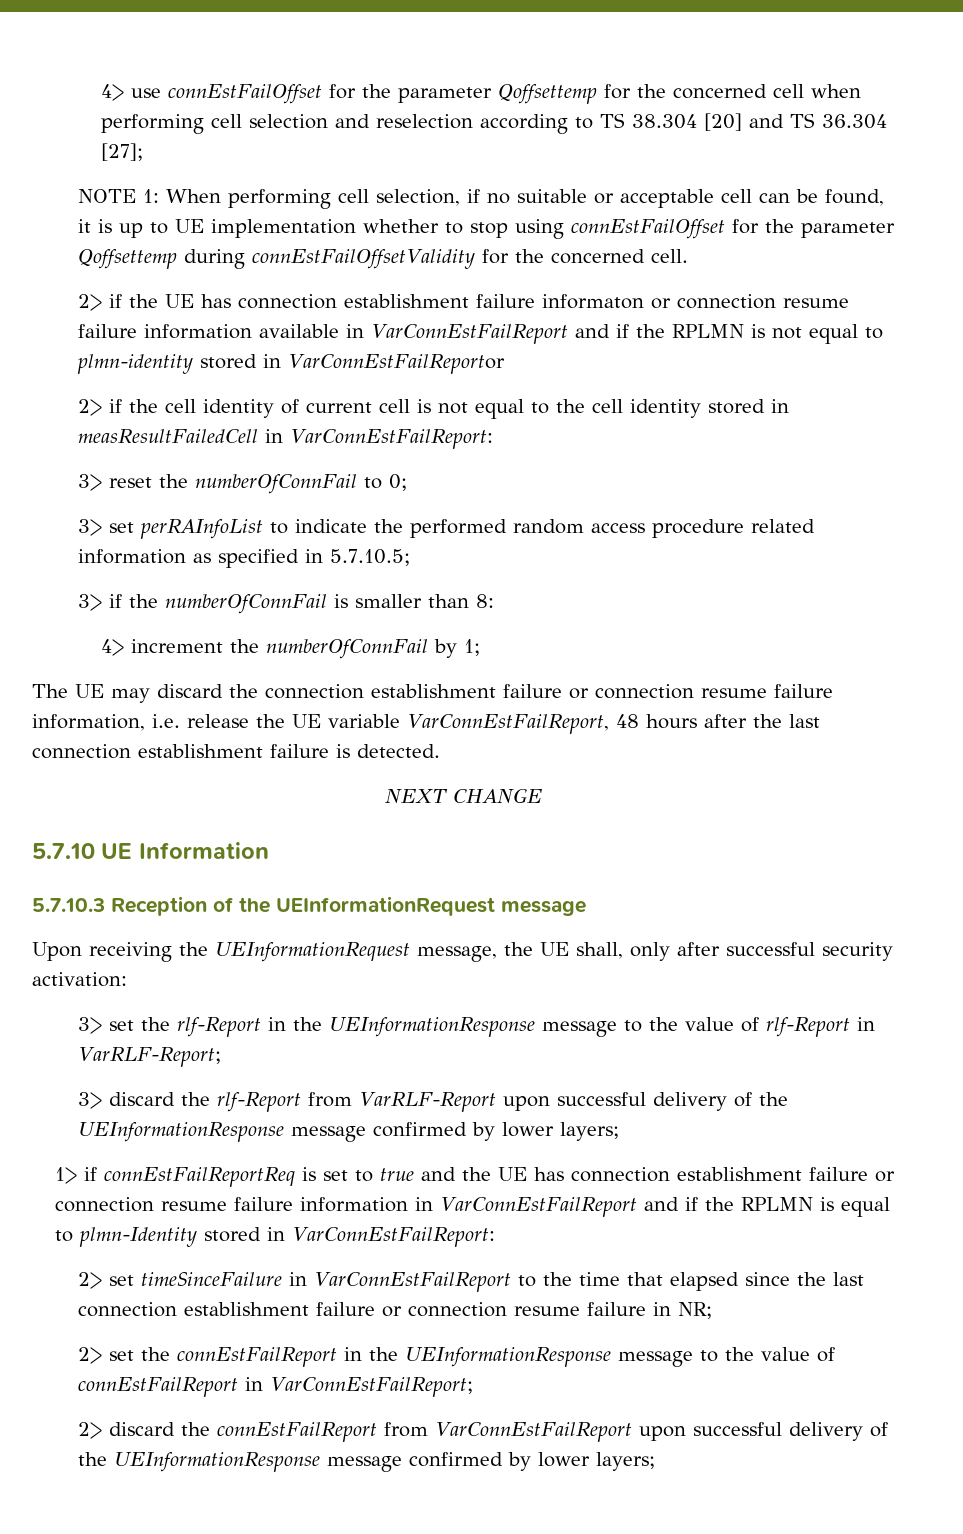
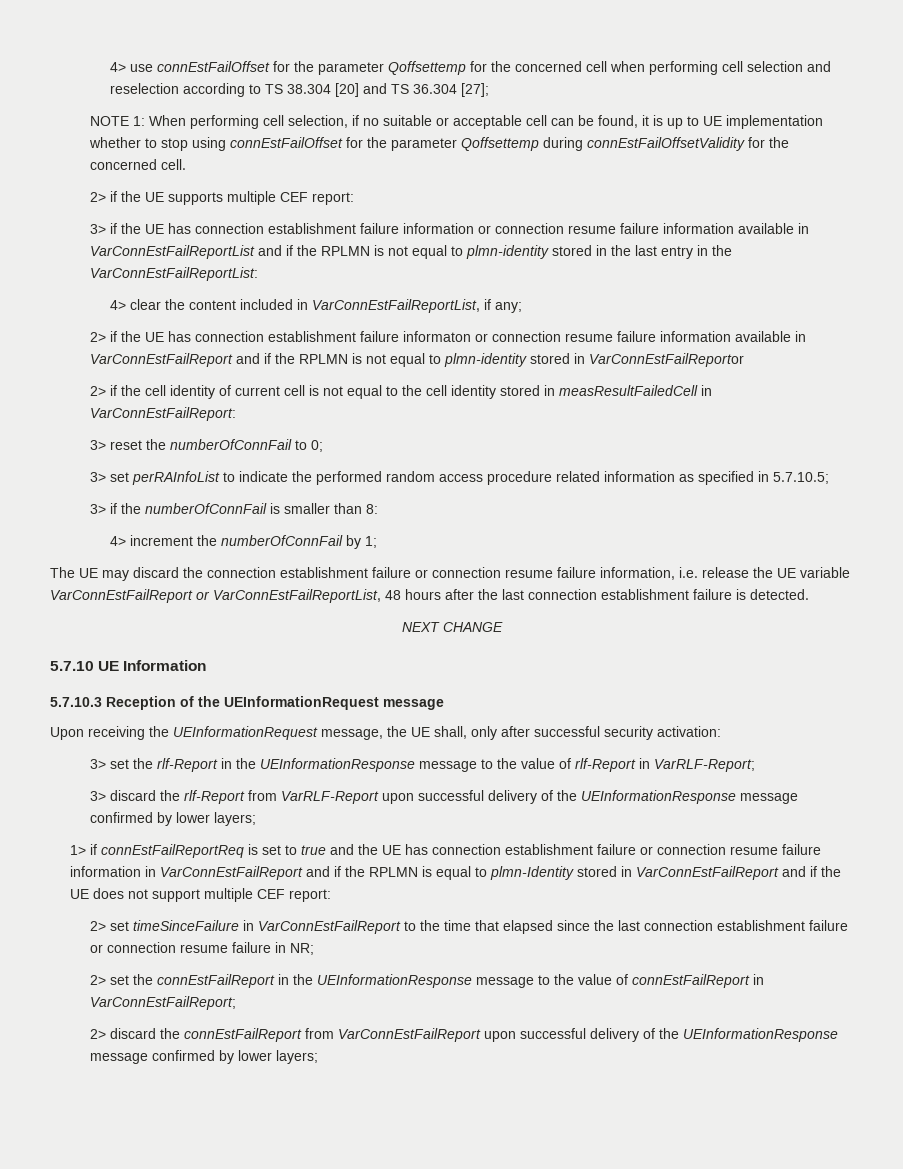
(688, 256) none -> [90,191,355,205] [90,223,810,234] [90,245,733,259] [90,267,259,281] [110,299,523,313] // 2> if the UE supports multiple CEF report: // 3> if the UE has connection establishment failure information or connection resume failure information available in VarConnEstFailReportList and if the RPLMN is not equal to plmn-identity stored in the last entry in the VarConnEstFailReportList: // 4> clear the content included in VarConnEstFailReportList, if any;
[407,714,609,734] VarConnEstFailReport, -> [50,589,381,603] VarConnEstFailReport or VarConnEstFailReportList,
[291,1227,495,1247] VarConnEstFailReport: -> [636,866,842,880] [70,888,332,902] VarConnEstFailReport and if the UE does not support multiple CEF report:

